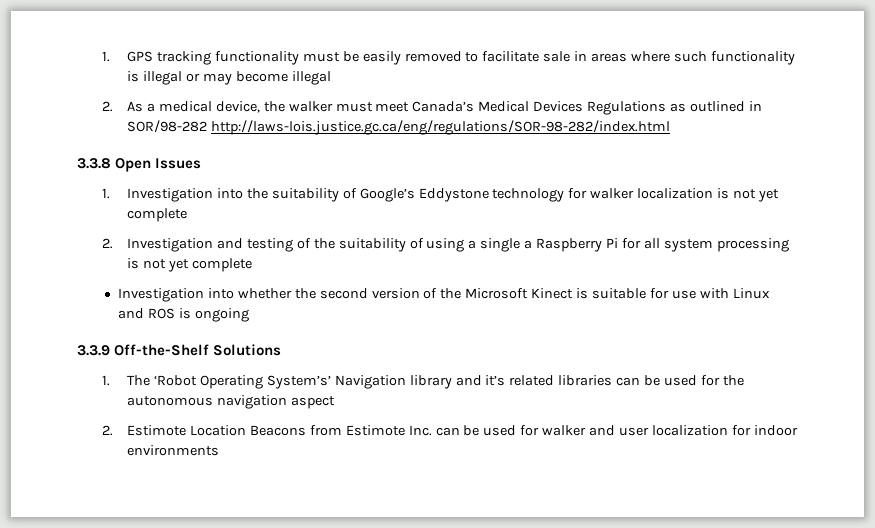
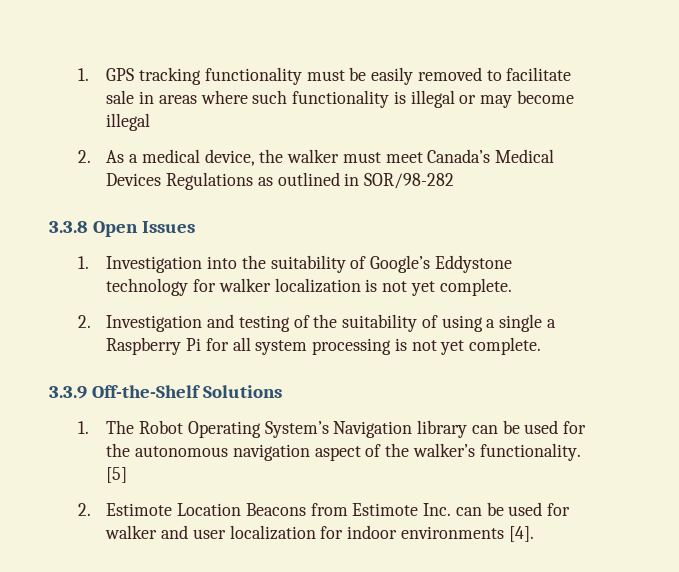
[210,120,670,135] http://laws-lois.justice.gc.ca/eng/regulations/SOR-98-282/index.html -> (455, 181) none
[127,208,188,222] complete -> [439,278,512,296] complete.
[191,258,252,272] [117,288,770,302] [117,308,249,322] complete // Investigation into whether the second version of the Microsoft Kinect is suitable for use with Linux and ROS is ongoing -> [469,337,542,355] complete.
[153,375,613,389] ‘Robot Operating System’s’ Navigation library and it’s related libraries -> [139,420,468,438] Robot Operating System’s Navigation library
(335, 402) none -> [365,443,581,461] [106,467,128,483] of the walker’s functionality. [5]
(220, 450) none -> [508,526,534,542] [4].

